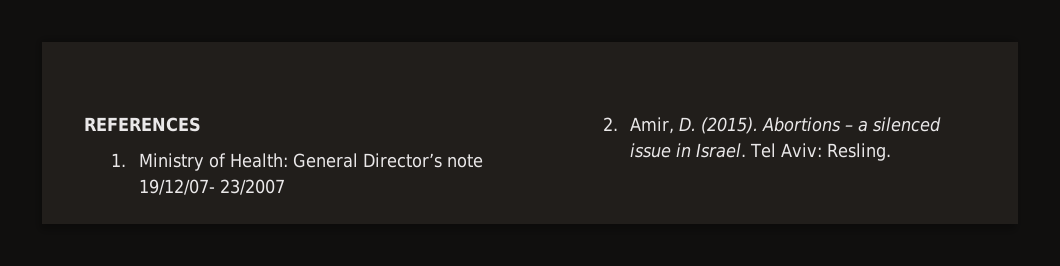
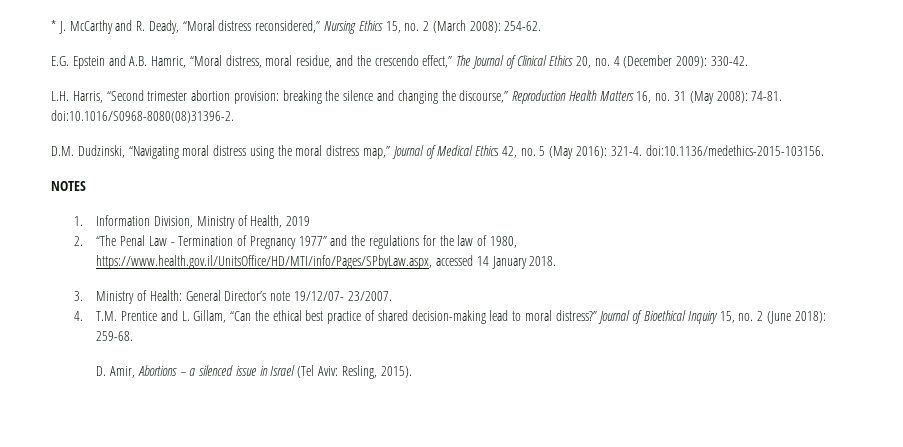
[84,117,201,132] [111,153,127,167] REFERENCES // 1. -> [51,20,542,34] [51,55,748,69] [51,90,783,104] [51,110,234,123] [51,145,824,159] [51,181,86,191] [73,215,311,229] [73,235,517,249] [96,255,557,269] [73,291,83,301] * J. McCarthy and R. Deady, “Moral distress reconsidered,” Nursing Ethics 15, no. 2 (March 2008): 254-62. // E.G. Epstein and A.B. Hamric, “Moral distress, moral residue, and the crescendo effect,” The Journal of Clinical Ethics 20, no. 4 (December 2009): 330-42. // L.H. Harris, “Second trimester abortion provision: breaking the silence and changing the discourse,” Reproduction Health Matters 16, no. 31 (May 2008): 74-81. doi:10.1016/S0968-8080(08)31396-2. // D.M. Dudzinski, “Navigating moral distress using the moral distress map,” Journal of Medical Ethics 42, no. 5 (May 2016): 321-4. doi:10.1136/medethics-2015-103156. // NOTES // 1. Information Division, Ministry of Health, 2019 // 2. “The Penal Law - Termination of Pregnancy 1977” and the regulations for the law of 1980, https://www.health.gov.il/UnitsOffice/HD/MTI/info/Pages/SPbyLaw.aspx, accessed 14 January 2018. // 3.
[219,179,285,195] [602,117,758,134] 23/2007 // 2. Amir, D. (2015). -> [347,291,392,301] [73,310,826,324] [96,331,134,341] [96,366,135,378] 23/2007. // 4. T.M. Prentice and L. Gillam, “Can the ethical best practice of shared decision-making lead to moral distress?” Journal of Bioethical Inquiry 15, no. 2 (June 2018): 259-68. // D. Amir,
[695,143,891,161] Israel. Tel Aviv: Resling. -> [270,365,412,379] Israel (Tel Aviv: Resling, 2015).

